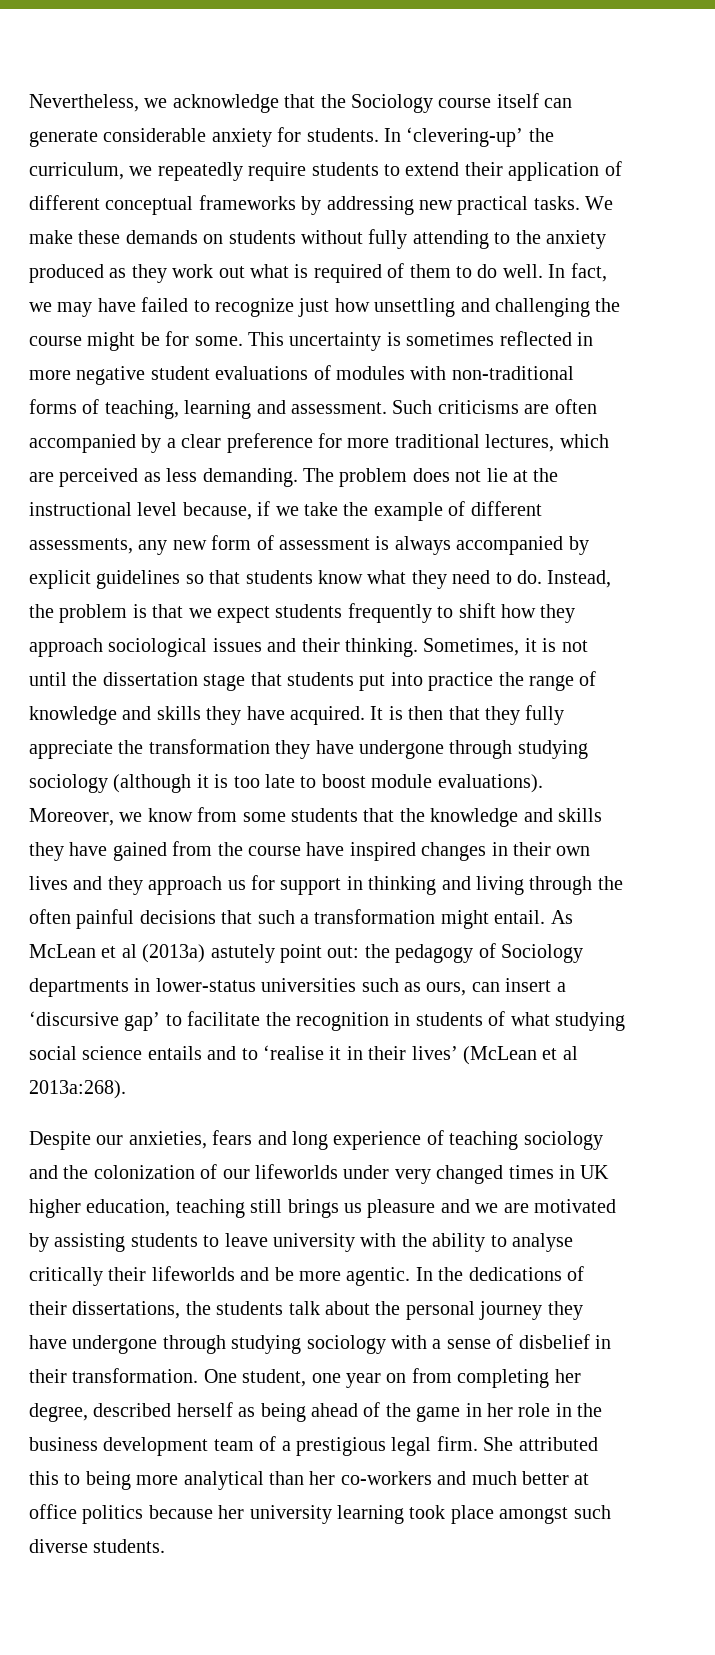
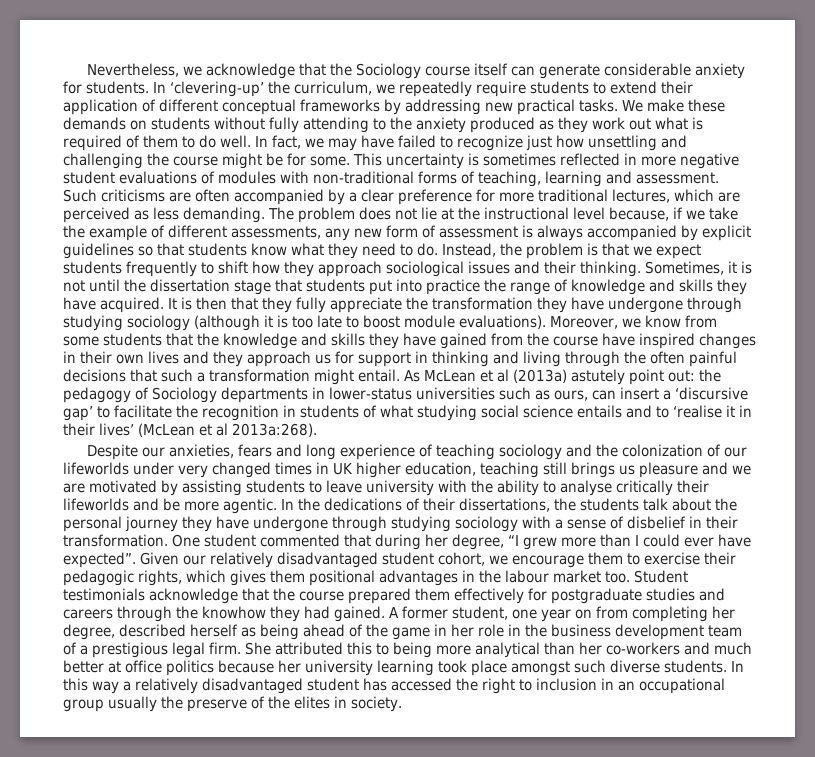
(237, 1376) none -> [204,534,751,550] [63,552,736,568] [63,570,688,586] [63,588,725,604] [63,606,448,622] student commented that during her degree, “I grew more than I could ever have expected”. Given our relatively disadvantaged student cohort, we encourage them to exercise their pedagogic rights, which gives them positional advantages in the labour market too. Student testimonials acknowledge that the course prepared them effectively for postgraduate studies and careers through the knowhow they had gained. A former
(166, 1546) none -> [731,661,744,672] [63,678,725,694] [63,696,402,712] In this way a relatively disadvantaged student has accessed the right to inclusion in an occupational group usually the preserve of the elites in society.

